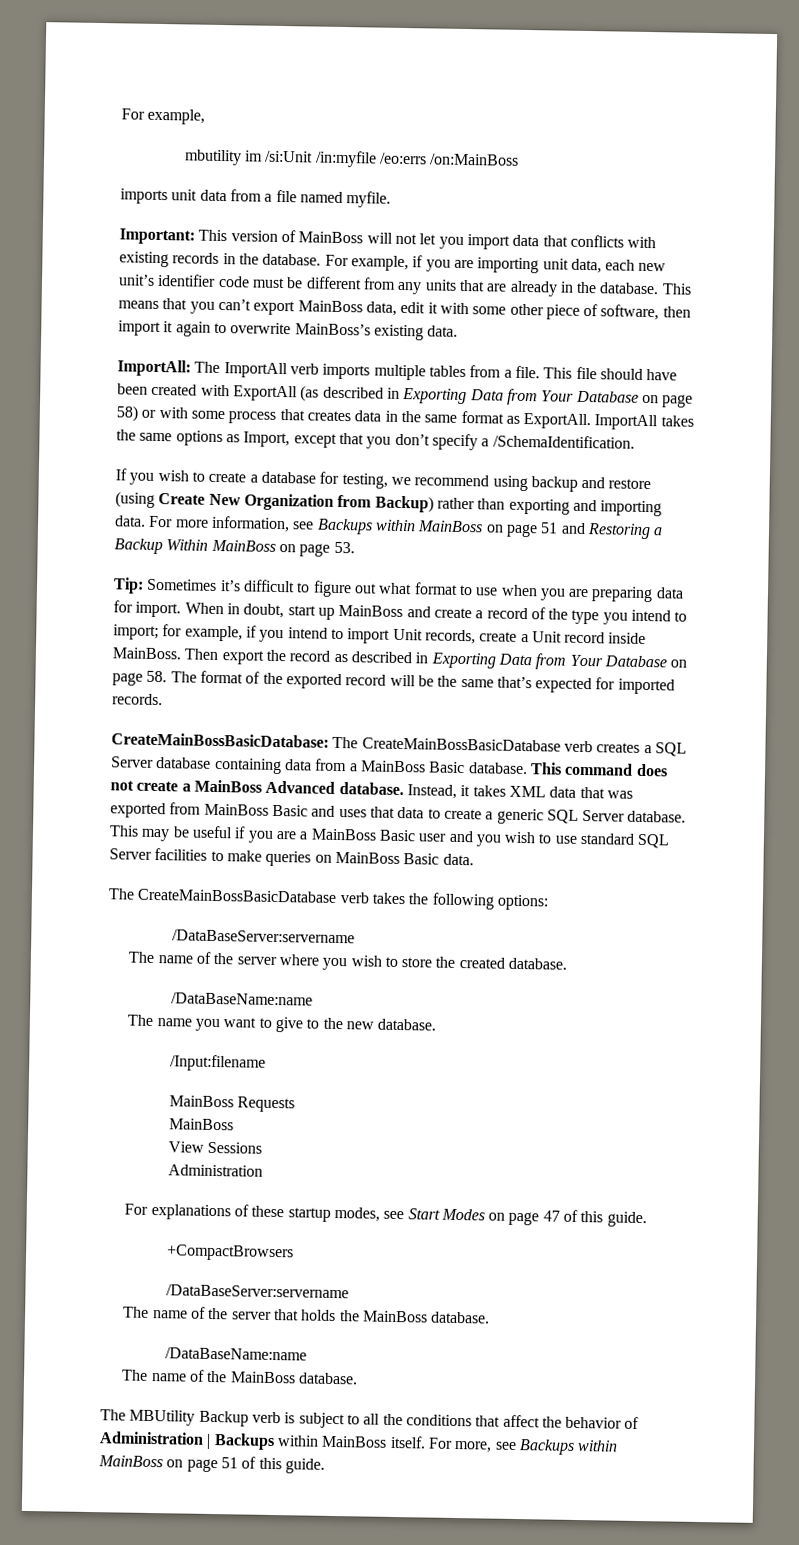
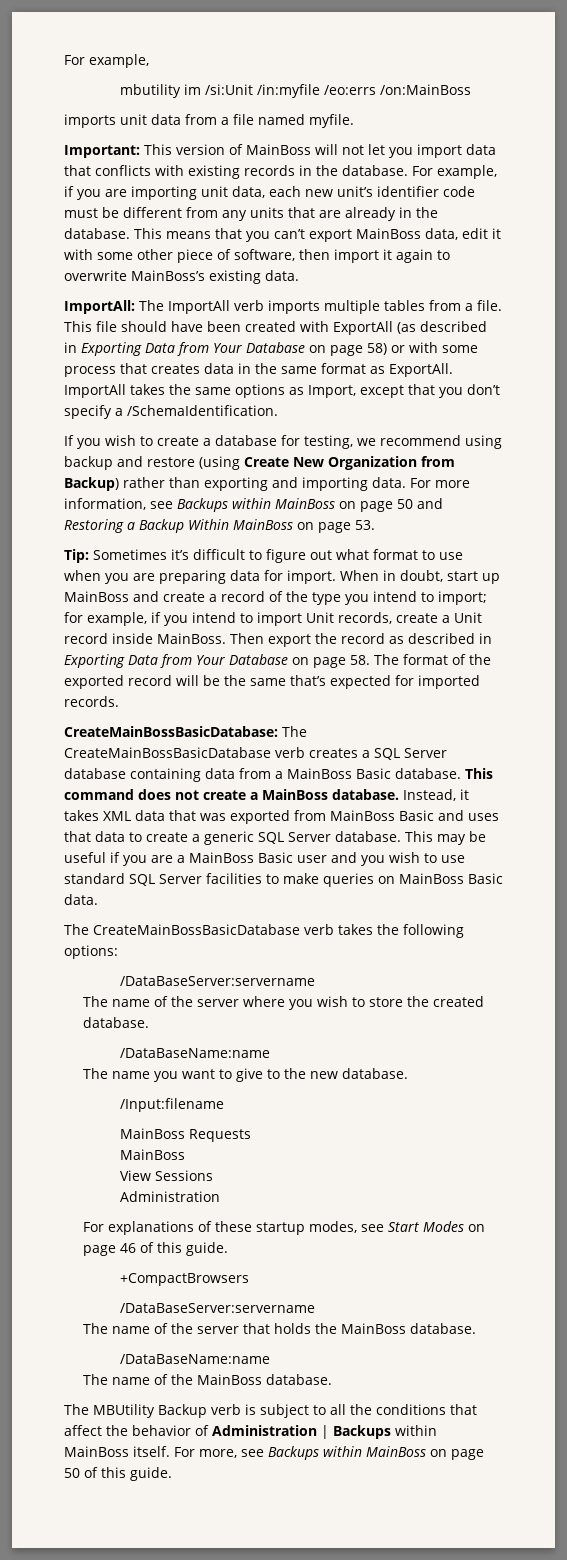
[540,522,559,534] 51 -> [397,499,413,509] 50
[265,780,336,794] Advanced -> (328, 794) none
[542,1210,560,1222] 47 -> [119,1243,136,1253] 46
[220,1457,238,1469] 51 -> [64,1468,80,1478] 50

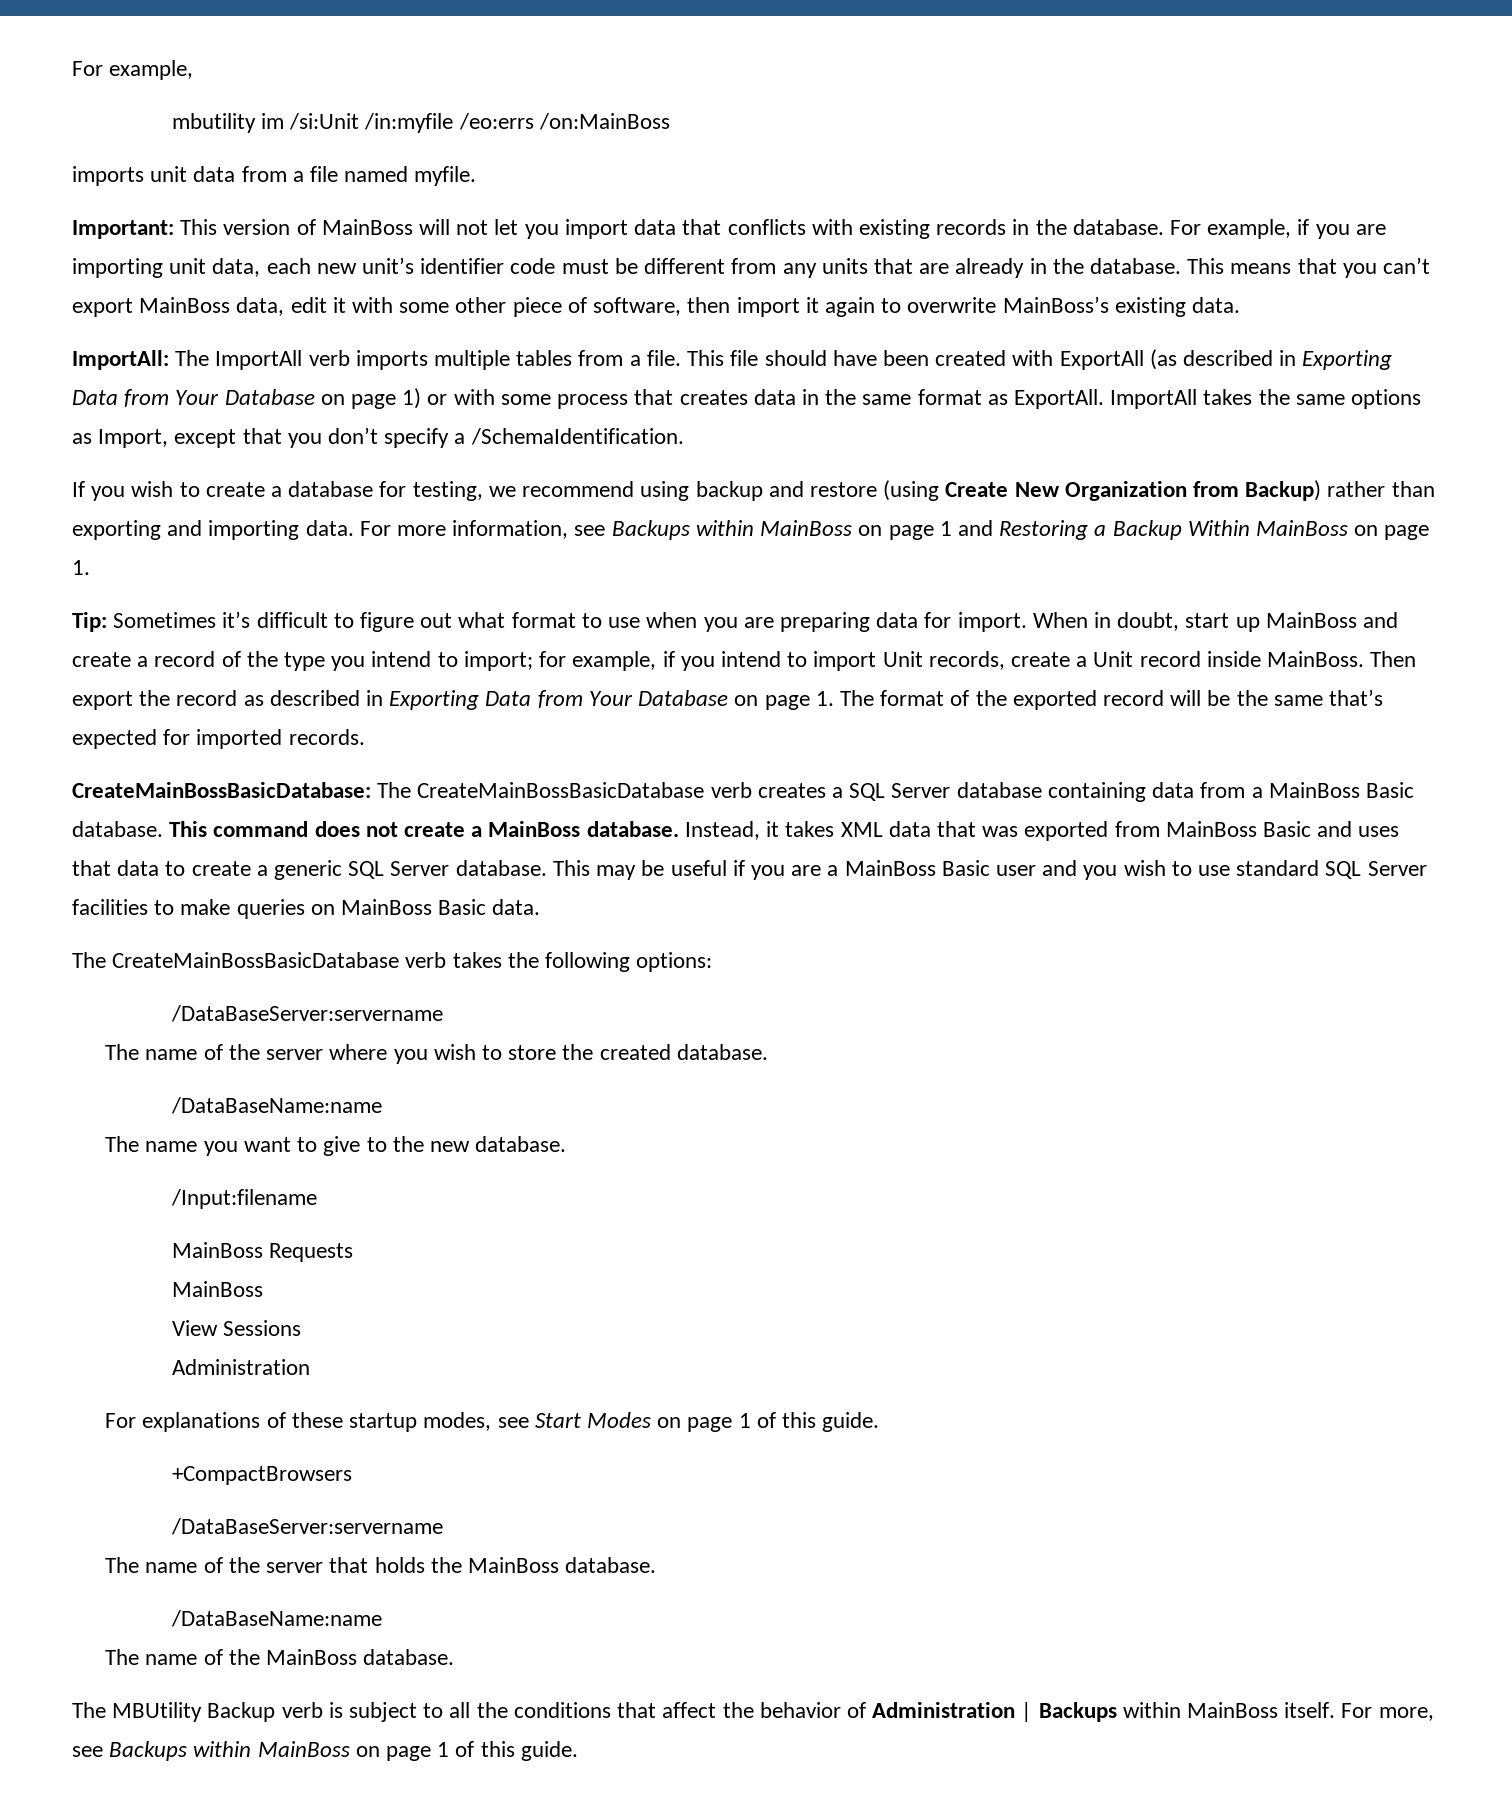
[367,343,387,355] 58) -> [402,388,422,409] 1)
[397,499,413,509] 50 -> [939,521,952,536] 1
[355,520,375,530] 53. -> [72,560,90,575] 1.
[350,655,370,665] 58. -> [815,691,834,706] 1.
[119,1243,136,1253] 46 -> [738,1413,751,1428] 1
[64,1468,80,1478] 50 -> [437,1742,450,1757] 1

